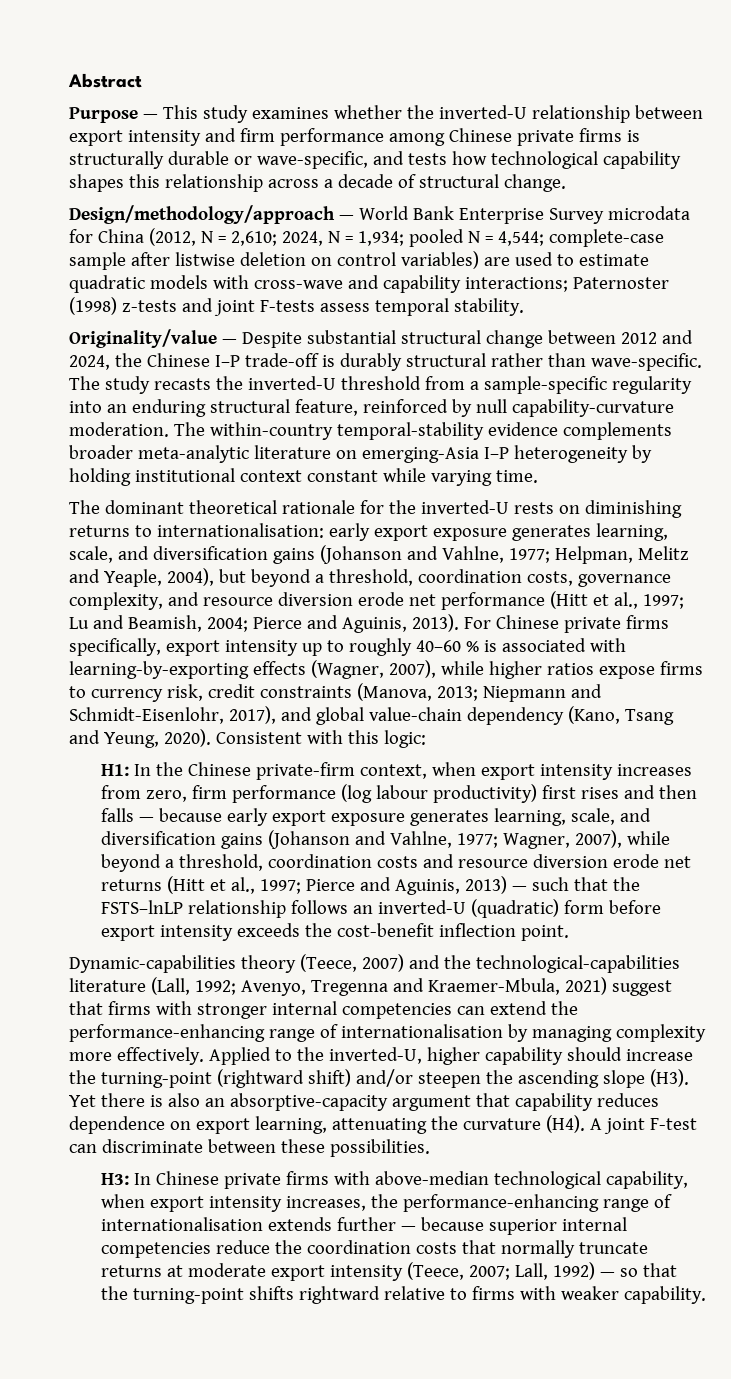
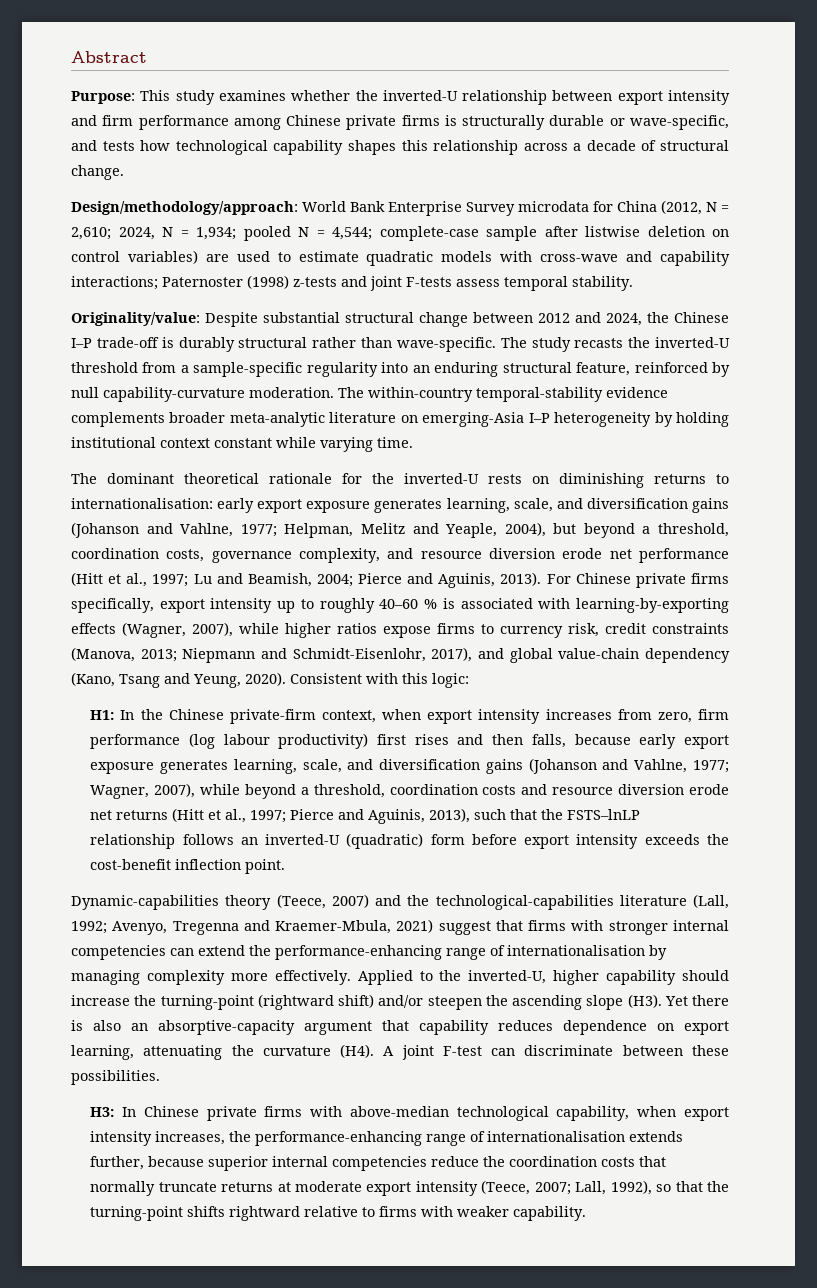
[69,107,158,123] Purpose — -> [71,91,135,104] Purpose:
[69,205,354,224] Design/methodology/approach — -> [71,201,298,215] Design/methodology/approach:
[69,329,237,348] Originality/value — -> [71,312,200,326] Originality/value:
[100,808,154,822] falls — -> [531,734,566,748] falls,
[464,876,527,894] 2013) — -> [429,808,471,823] 2013),
[336,1217,416,1231] further — -> [90,1156,145,1170] further,
[552,1262,615,1280] 1992) — -> [610,1180,652,1195] 1992),

